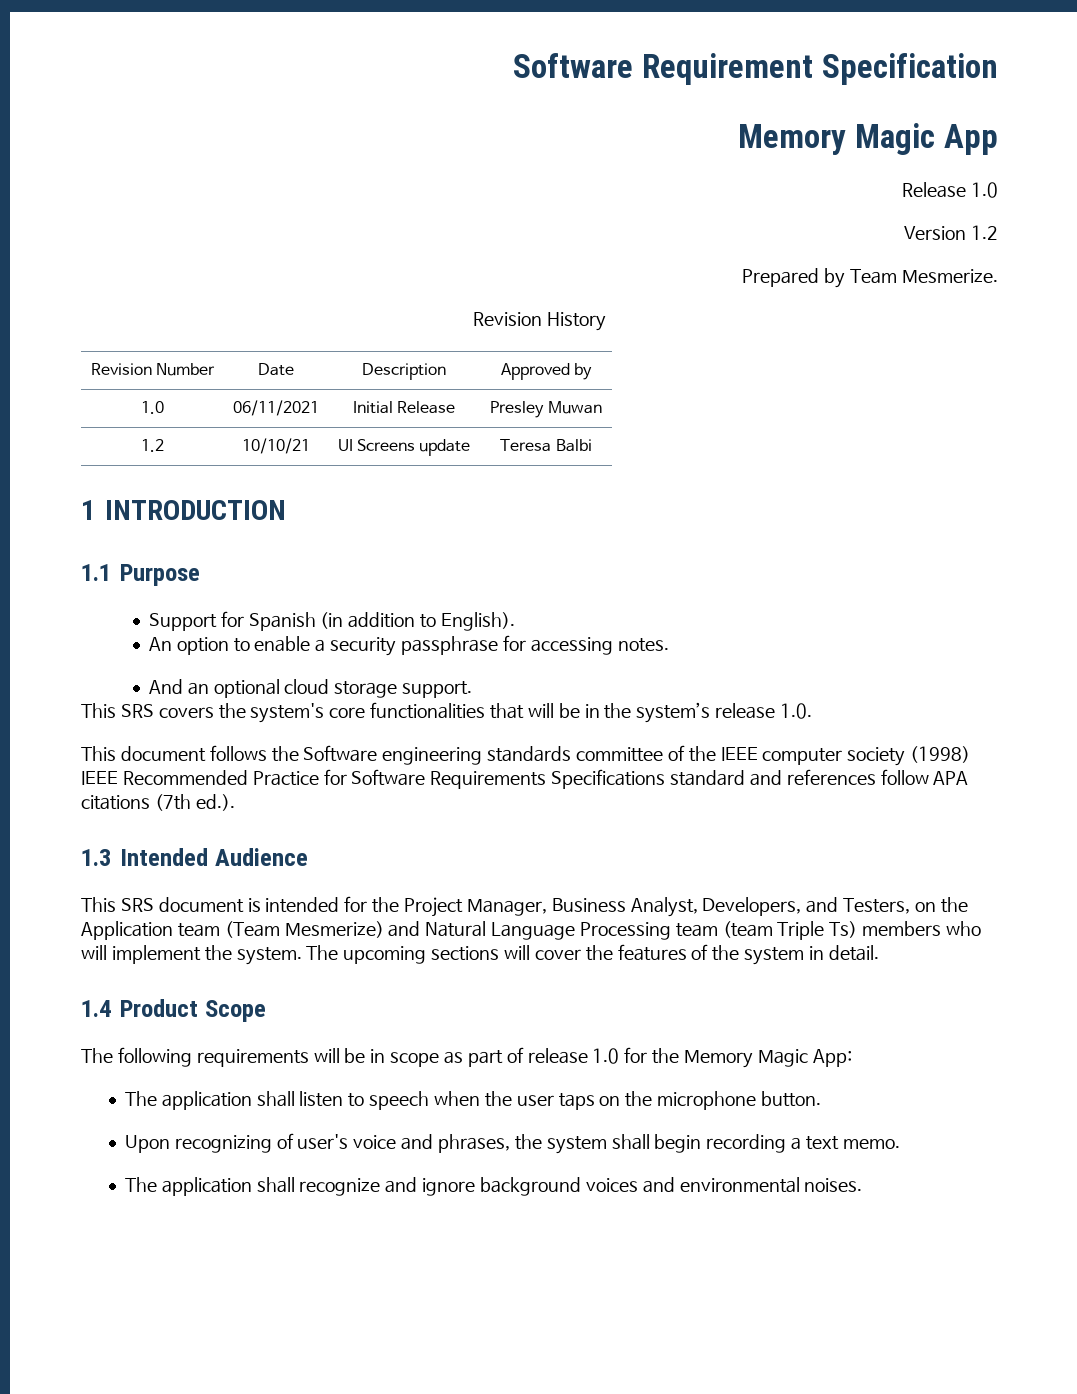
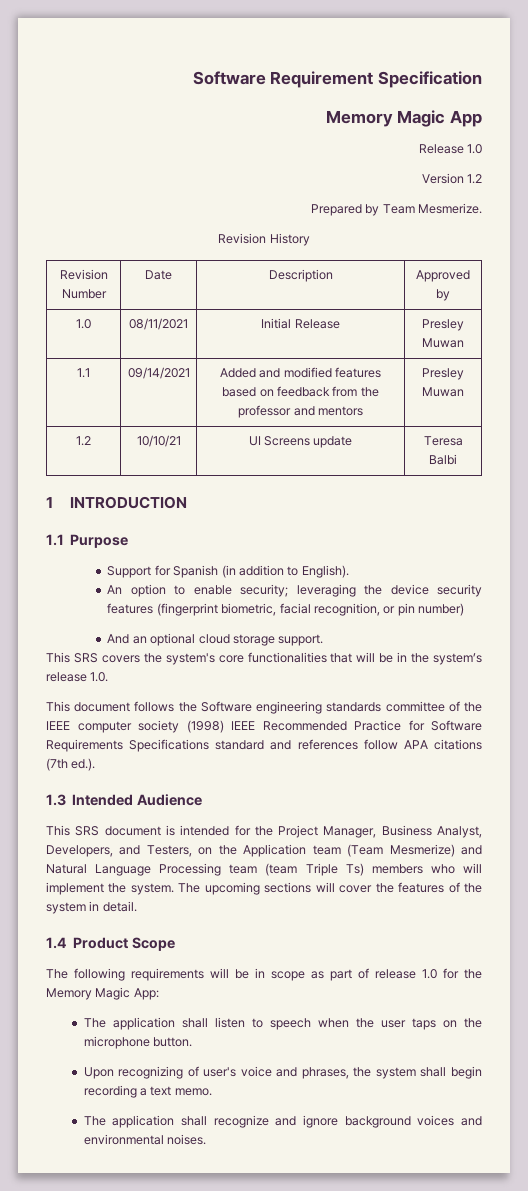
[232,400,319,416] 06/11/2021 -> [129,318,188,330] 08/11/2021
(602, 407) none -> [77,368,90,378] [127,367,190,379] [219,367,382,378] [222,386,379,397] [238,405,363,418] [422,368,464,380] [422,387,464,397] // 1.1 | 09/14/2021 | Added and modified features based on feedback from the professor and mentors | Presley Muwan
[315,635,669,656] a security passphrase for accessing notes. -> [240,584,483,597] [107,603,465,616] security; leveraging the device security features (fingerprint biometric, facial recognition, or pin number)

